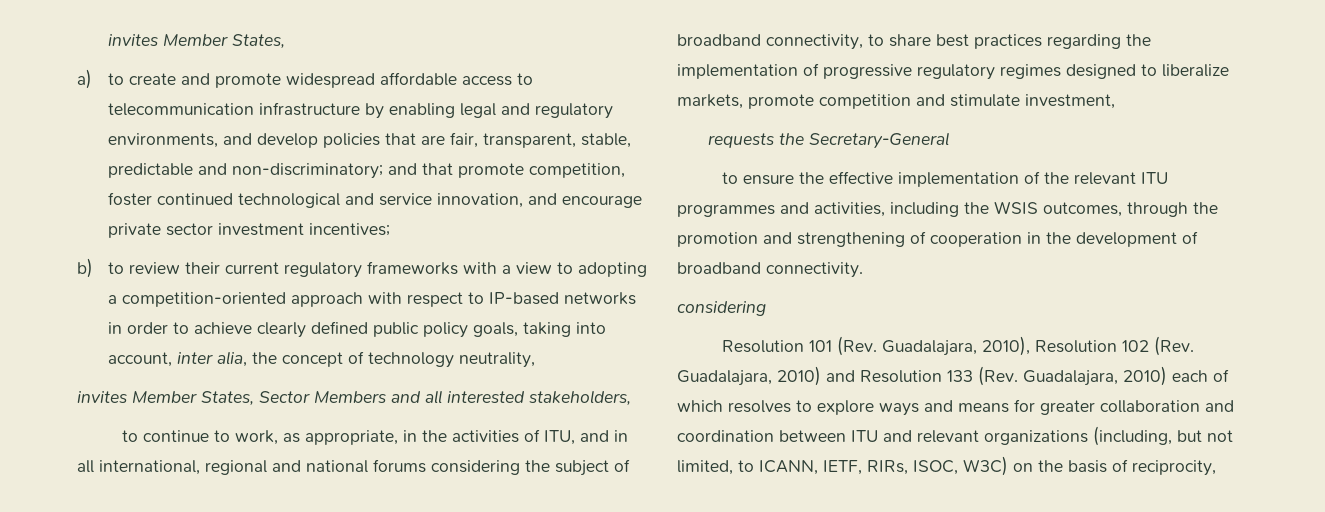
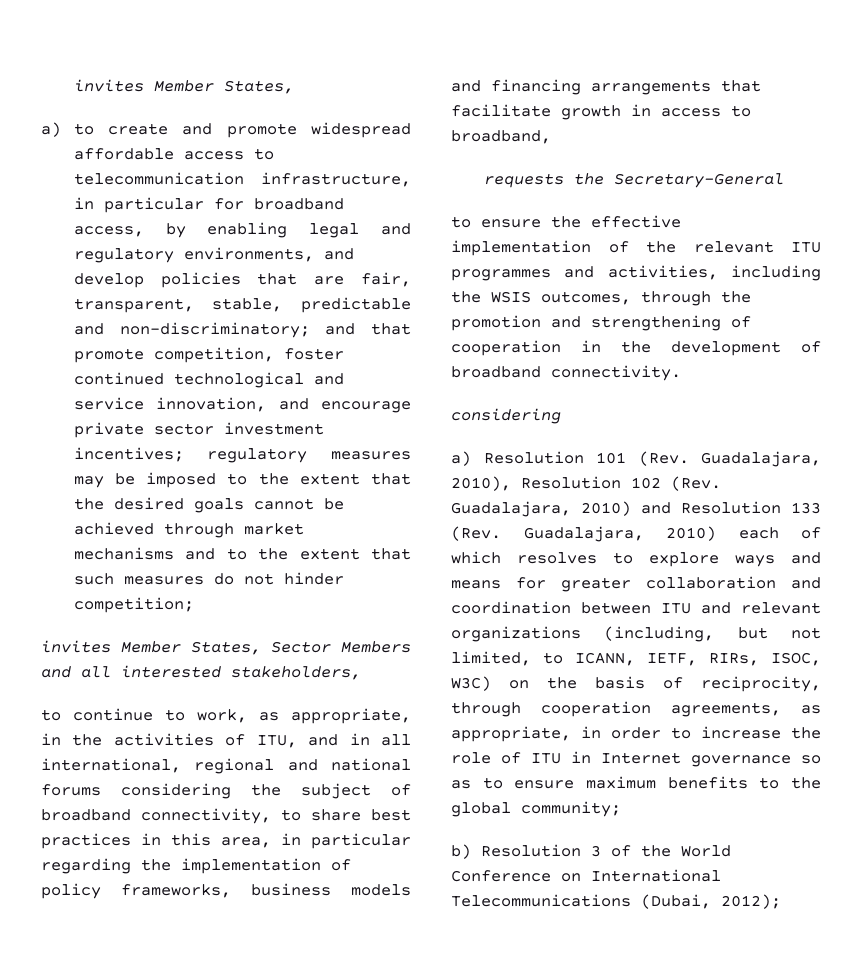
[259,102,361,116] infrastructure -> [261,172,411,187] [73,197,344,213] [73,226,144,237] infrastructure, in particular for broadband access,
[77,258,648,278] [108,292,637,307] [108,321,607,338] [108,351,536,368] // b) to review their current regulatory frameworks with a view to adopting a competition-oriented approach with respect to IP-based networks in order to achieve clearly defined public policy goals, taking into account, inter alia, the concept of technology neutrality, -> [207,448,411,463] [73,472,411,488] [73,497,344,513] [73,522,304,538] [73,547,411,560] [73,572,344,585] [73,597,194,613] regulatory measures may be imposed to the extent that the desired goals cannot be achieved through market mechanisms and to the extent that such measures do not hinder competition;
[1047,34,1151,49] [677,63,1229,80] [677,94,1115,109] regarding the implementation of progressive regulatory regimes designed to liberalize markets, promote competition and stimulate investment, -> [141,833,411,849] [41,858,351,874] [41,883,411,899] [451,79,761,95] [451,104,751,120] [451,130,551,144] in this area, in particular regarding the implementation of policy frameworks, business models and financing arrangements that facilitate growth in access to broadband,
(766, 308) none -> [451,451,471,466] a)
(1216, 468) none -> [451,701,821,717] [451,726,821,742] [451,751,821,767] [451,776,821,789] [451,801,621,817] [451,844,731,859] [451,869,721,882] [451,894,781,909] through cooperation agreements, as appropriate, in order to increase the role of ITU in Internet governance so as to ensure maximum benefits to the global community; // b) Resolution 3 of the World Conference on International Telecommunications (Dubai, 2012);

